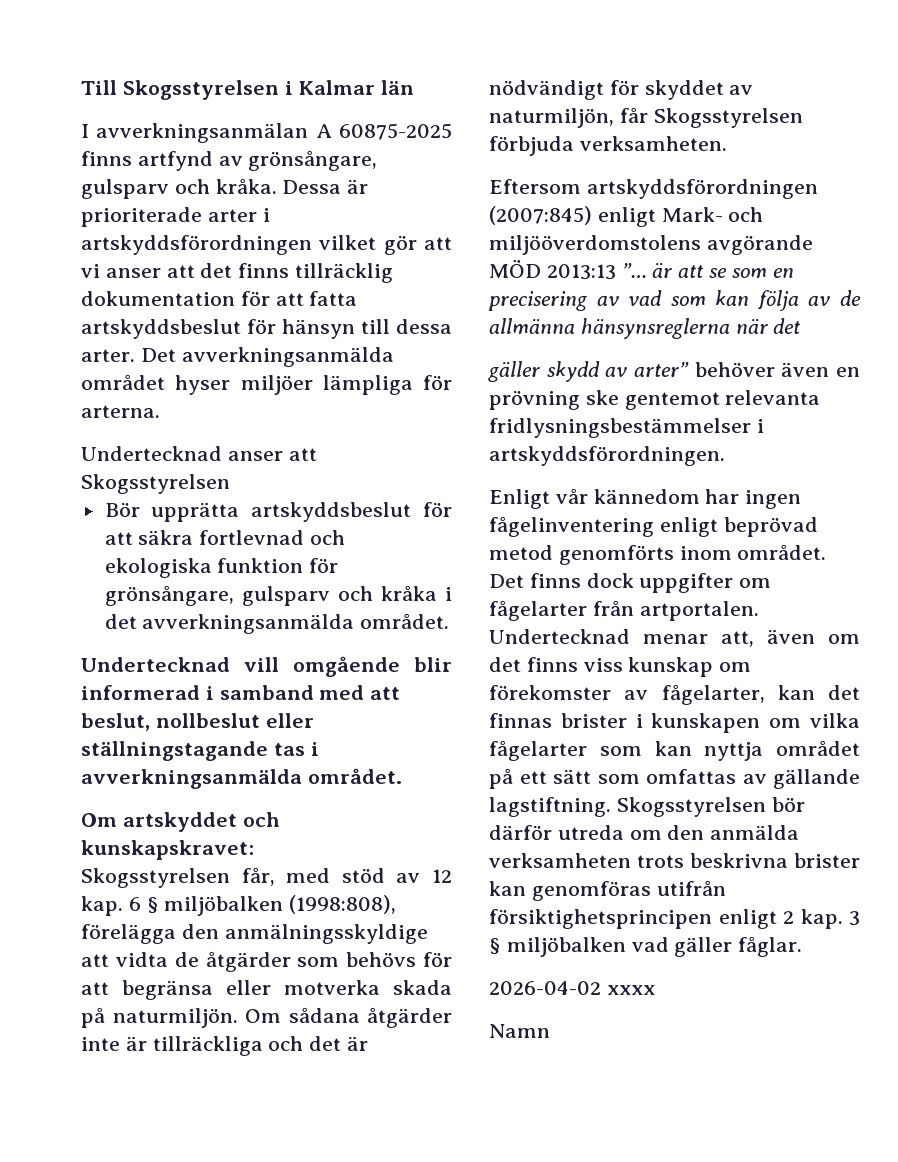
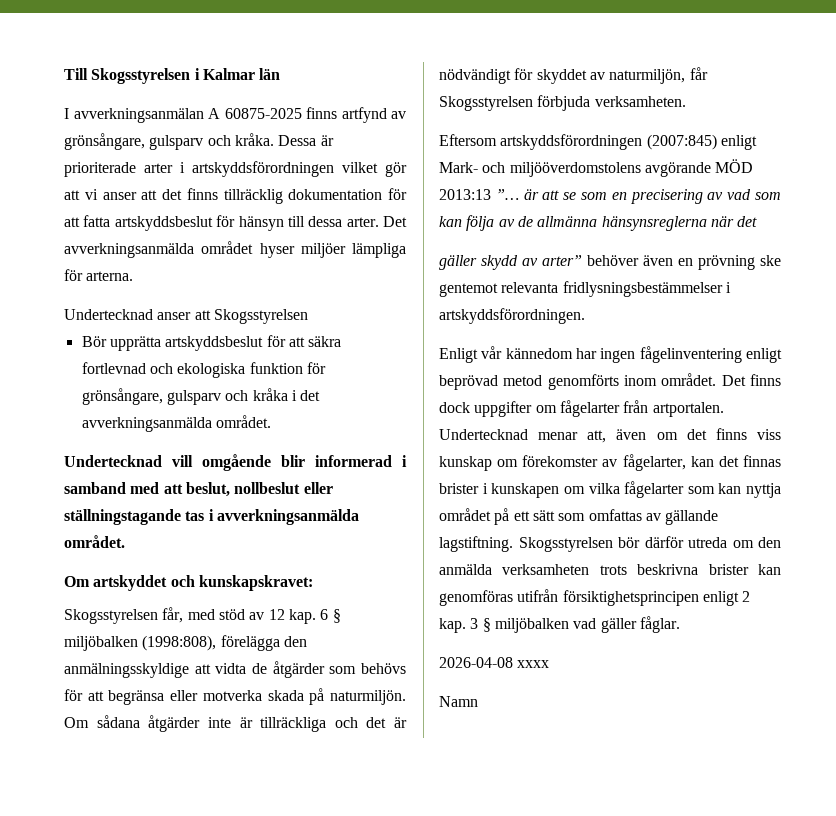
[489,981,601,995] 2026-04-02 -> [439,657,513,668] 2026-04-08

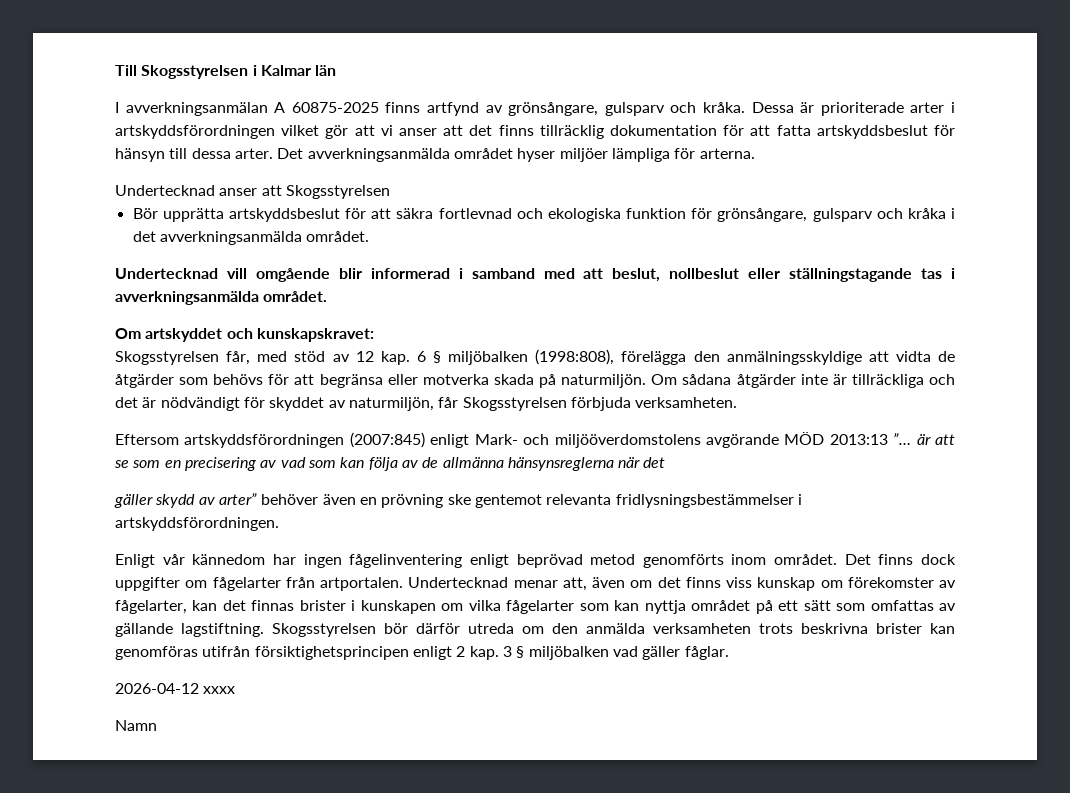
[439,657,513,668] 2026-04-08 -> [115,683,199,694] 2026-04-12

